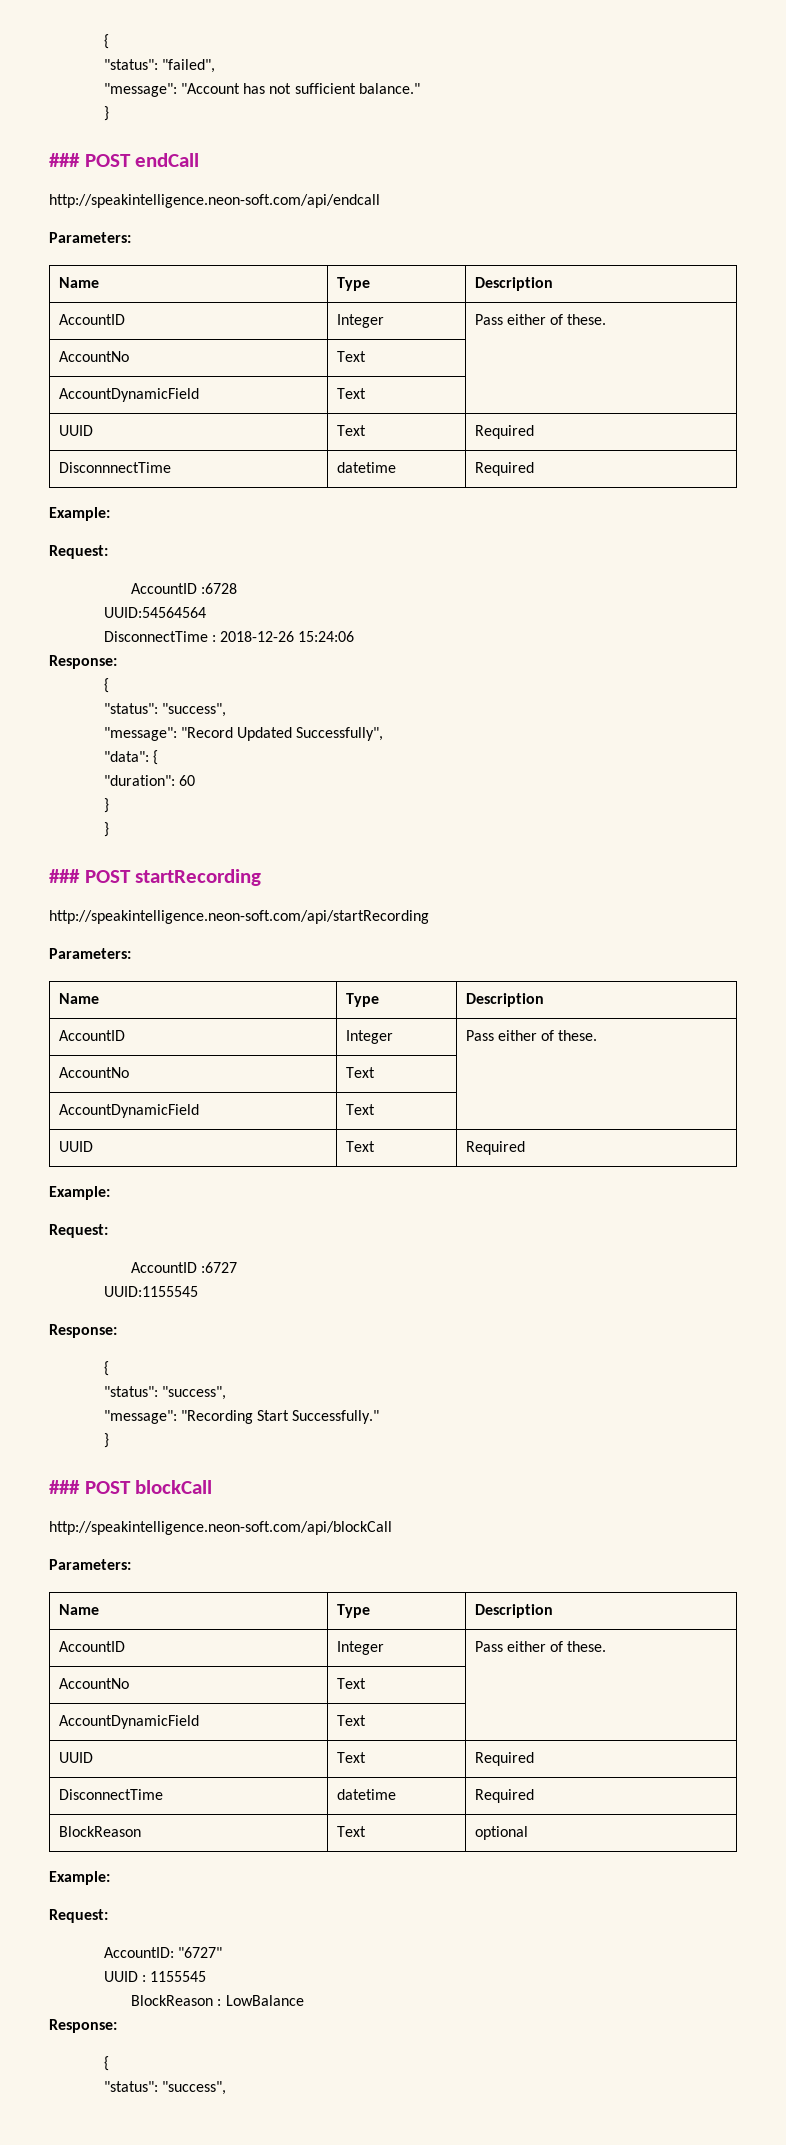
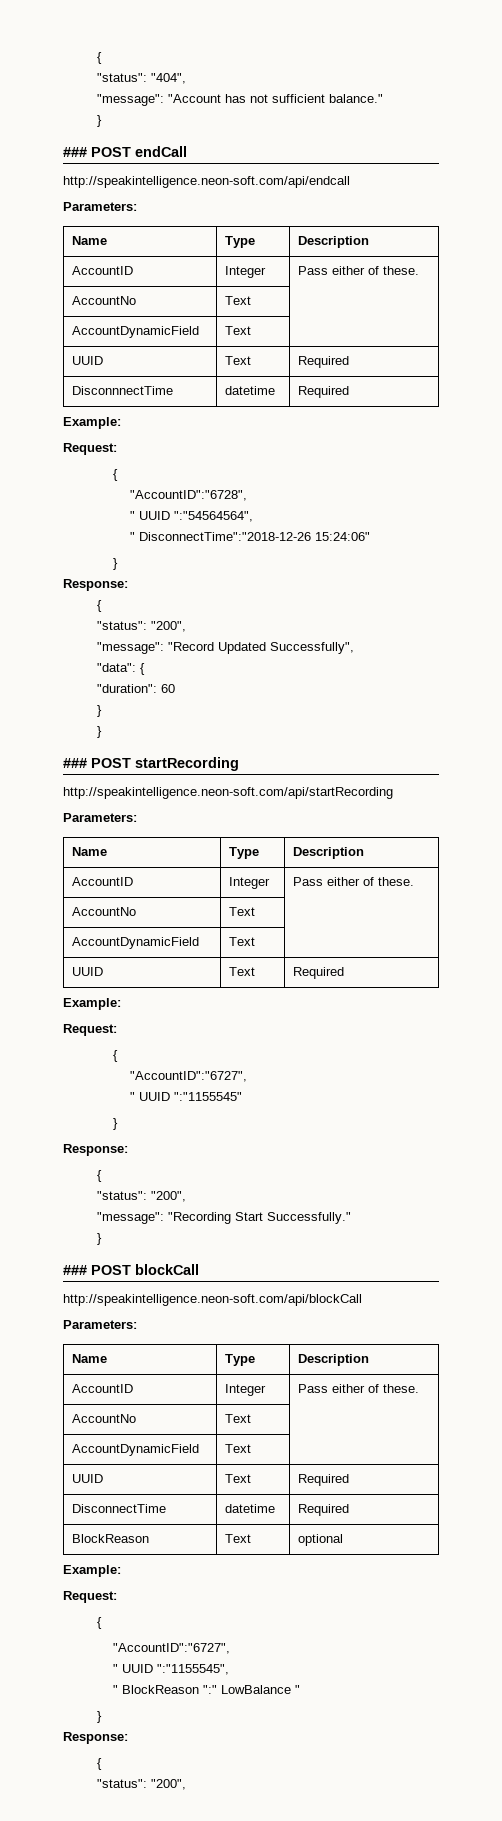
[103,34,109,49] [103,59,215,73] { // "status": "failed", -> [96,52,102,64] [96,73,186,84] { // "status": "404",
[131,583,238,594] [103,607,206,618] [103,631,355,642] [49,655,117,669] [103,678,109,693] [103,703,226,717] AccountID :6728 // UUID:54564564 // DisconnectTime : 2018-12-26 15:24:06 // Response: // { // "status": "success", -> [113,469,119,481] [130,490,248,501] [130,511,254,522] [130,532,371,541] [113,558,119,570] [63,579,128,591] [96,600,102,612] [96,621,186,632] { // "AccountID":"6728", // " UUID ":"54564564", // " DisconnectTime":"2018-12-26 15:24:06" // } // Response: // { // "status": "200",
[131,1262,238,1273] [103,1286,198,1297] [49,1324,117,1338] [103,1361,109,1376] [103,1386,226,1400] AccountID :6727 // UUID:1155545 // Response: // { // "status": "success", -> [113,1050,119,1062] [130,1071,248,1082] [130,1092,243,1101] [113,1118,119,1130] [63,1144,128,1156] [96,1170,102,1182] [96,1191,186,1202] { // "AccountID":"6727", // " UUID ":"1155545" // } // Response: // { // "status": "200",
[103,1947,222,1958] [103,1971,207,1982] [131,1995,222,2006] AccountID: "6727" // UUID : 1155545 // BlockReason : -> [96,1617,102,1629] [113,1643,231,1654] [113,1664,230,1675] [113,1685,218,1694] { // "AccountID":"6727", // " UUID ":"1155545", // " BlockReason ":"
[49,2019,117,2033] [103,2056,109,2071] [103,2081,226,2095] // Response: // { // "status": "success", -> [295,1685,301,1694] [96,1711,102,1723] [63,1732,128,1744] [96,1758,102,1770] [96,1779,186,1790] " // } // Response: // { // "status": "200",

